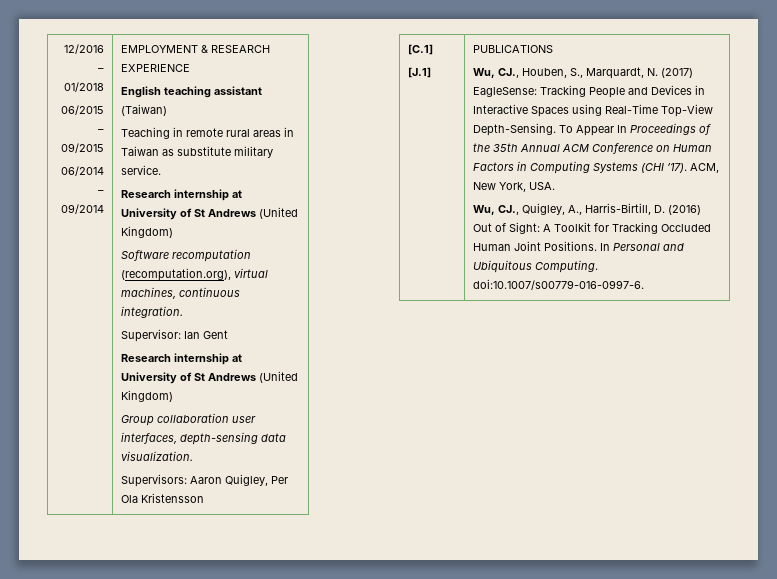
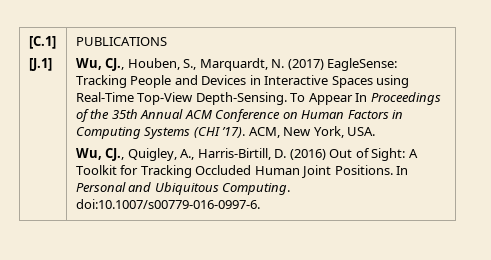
[64,44,105,54] [98,68,105,72] [64,82,105,92] [61,105,105,115] [98,129,105,133] [61,143,105,153] [61,166,105,176] [98,190,105,194] [61,204,105,214] [120,45,270,53] [120,64,190,72] [120,86,262,98] [120,104,167,116] [120,127,294,139] [120,146,273,158] [120,165,161,175] [120,189,242,201] [120,207,298,220] [120,226,173,238] [120,249,251,262] [120,268,268,281] [120,287,240,299] [120,306,183,318] [120,329,228,342] [120,353,242,365] [120,371,298,384] [120,390,173,402] [120,413,256,426] [120,432,286,445] [120,451,193,461] [120,474,288,487] [120,493,204,503] 12/2016 – 01/2018 // 06/2015 – 09/2015 // 06/2014 – 09/2014 | EMPLOYMENT & RESEARCH EXPERIENCE // English teaching assistant (Taiwan) // Teaching in remote rural areas in Taiwan as substitute military service. // Research internship at University of St Andrews (United Kingdom) // Software recomputation (recomputation.org), virtual machines, continuous integration. // Supervisor: Ian Gent // Research internship at University of St Andrews (United Kingdom) // Group collaboration user interfaces, depth-sensing data visualization. // Supervisors: Aaron Quigley, Per Ola Kristensson // -> (28, 42) none

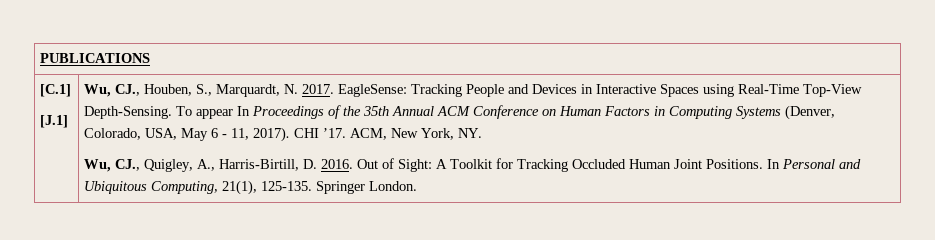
(28, 42) none -> [40,53,151,63] PUBLICATIONS //
[75,37,167,46] PUBLICATIONS // -> (69, 121) none
[287,59,324,70] (2017) -> [302,84,335,94] 2017.
[308,93,353,105] Appear -> [196,109,234,119] appear
[193,127,246,138] (CHI ’17). -> [785,105,836,120] [84,127,347,142] (Denver, Colorado, USA, May 6 - 11, 2017). CHI ’17.
[347,127,376,136] USA. -> [458,128,483,138] NY.
[289,149,326,160] (2016) -> [321,159,354,169] 2016.
[222,183,291,195] [75,199,260,209] Computing. doi:10.1007/s00779-016-0997-6. -> [151,180,418,195] Computing, 21(1), 125-135. Springer London.

